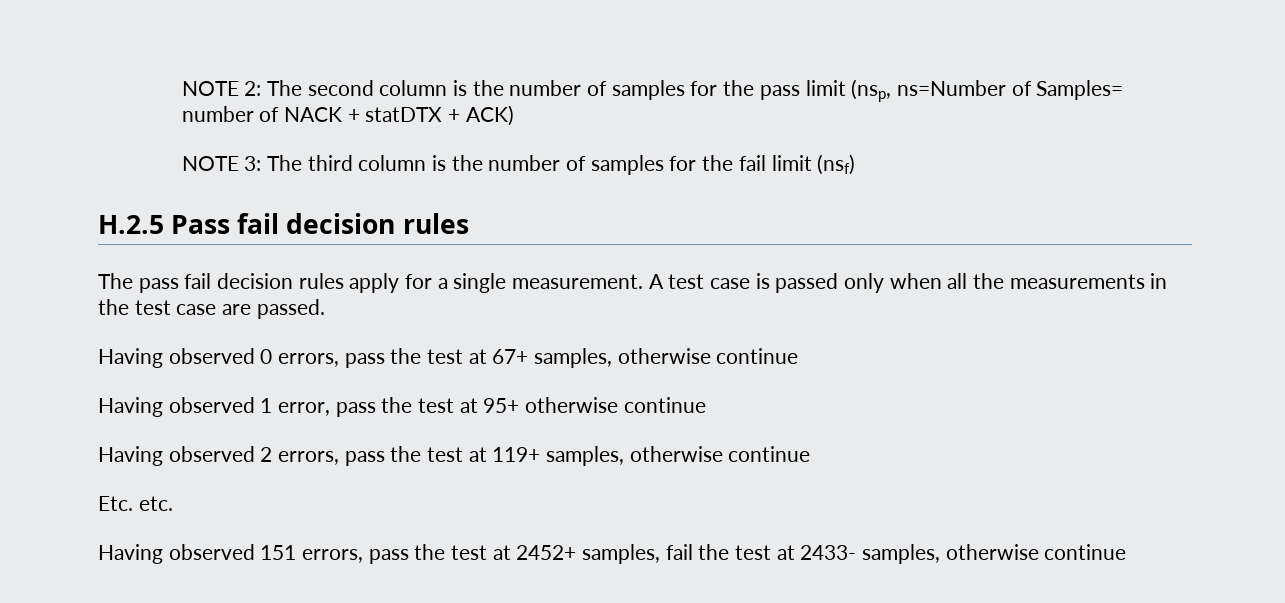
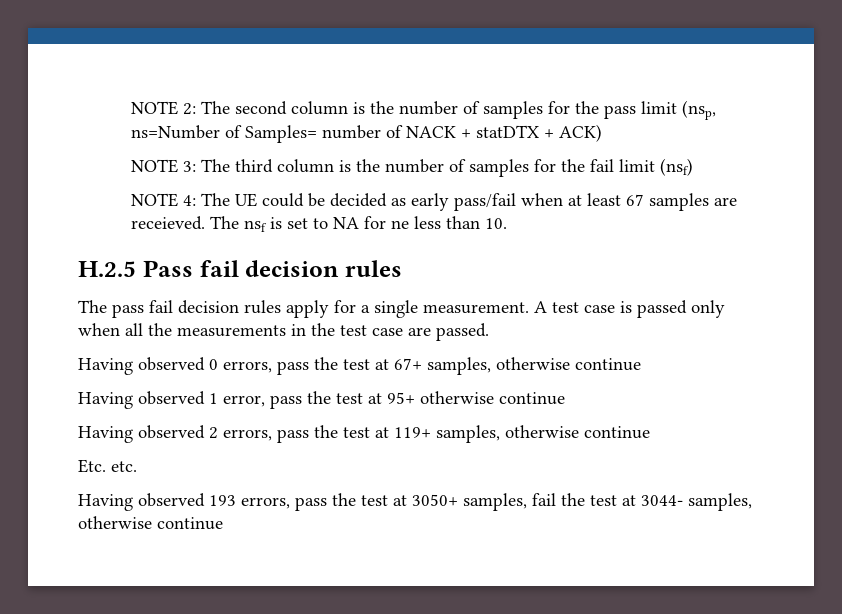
(856, 164) none -> [131,193,738,211] [131,216,508,232] // NOTE 4: The UE could be decided as early pass/fail when at least 67 samples are receieved. The nsf is set to NA for ne less than 10.
[260,544,577,564] 151 errors, pass the test at 2452+ -> [209,493,458,511] 193 errors, pass the test at 3050+
[800,545,857,560] 2433- -> [641,495,683,506] 3044-

